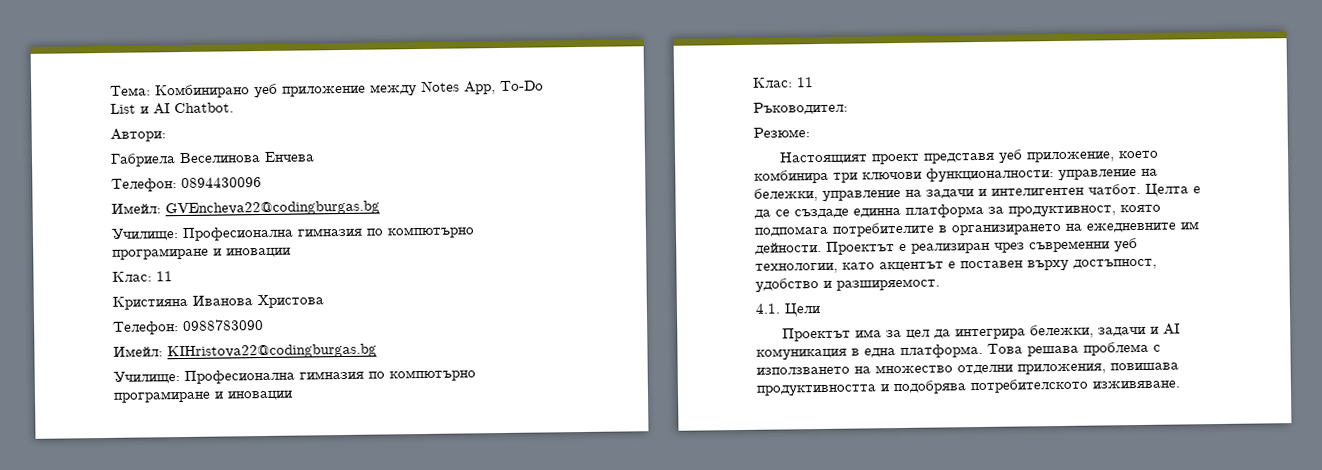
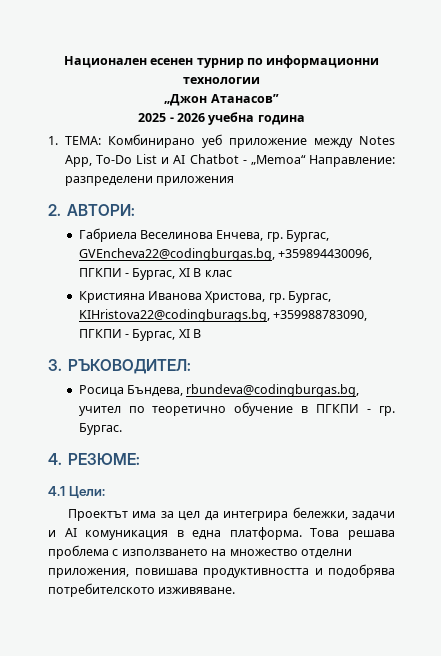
[110,85,151,96] Тема: -> [63,55,380,68] [183,77,260,84] [164,94,279,106] [138,112,305,125] [48,136,101,145] Национален есенен турнир по информационни технологии // „Джон Атанасов” // 2025 - 2026 учебна година // 1. ТЕМА:
[174,102,234,114] [110,128,166,142] [110,151,315,167] [111,177,262,192] [111,200,380,217] [111,226,475,242] [112,247,291,260] [112,271,173,282] [112,294,324,310] [113,319,264,335] [113,343,377,360] [113,369,476,384] [113,390,293,403] [753,77,814,88] [753,101,848,115] [753,127,810,138] [778,149,1159,165] [754,167,1158,184] [754,183,1201,202] [754,203,1161,219] [754,221,1199,237] [755,238,1138,255] [755,258,1157,274] [755,278,940,293] [755,303,821,317] Chatbot. // Автори: // Габриела Веселинова Енчева // Телефон: 0894430096 // Имейл: GVEncheva22@codingburgas.bg // Училище: Професионална гимназия по компютърно програмиране и иновации // Клас: 11 // Кристияна Иванова Христова // Телефон: 0988783090 // Имейл: KIHristova22@codingburgas.bg // Училище: Професионална гимназия по компютърно програмиране и иновации // Клас: 11 // Ръководител: // Резюме: // Настоящият проект представя уеб приложение, което комбинира три ключови функционалности: управление на бележки, управление на задачи и интелигентен чатбот. Целта е да се създаде единна платформа за продуктивност, която подпомага потребителите в организирането на ежедневните им дейности. Проектът е реализиран чрез съвременни уеб технологии, като акцентът е поставен върху достъпност, удобство и разширяемост. // 4.1. Цели -> [189,154,395,167] [64,176,235,186] [48,204,136,216] [78,228,330,242] [78,248,373,261] [78,268,232,280] [78,291,332,303] [78,309,368,322] [78,329,202,341] [48,359,192,374] [78,384,360,397] [78,402,395,416] [78,423,122,435] [48,453,141,465] [48,486,105,499] Chatbot - „Memoa“ Направление: разпределени приложения // 2. АВТОРИ: // Габриела Веселинова Енчева, гр. Бургас, GVEncheva22@codingburgas.bg, +359894430096, ПГКПИ - Бургас, ХI В клас // Кристияна Иванова Христова, гр. Бургас, KIHristova22@codingburags.bg, +359988783090, ПГКПИ - Бургас, ХI В // 3. РЪКОВОДИТЕЛ: // Росица Бъндева, rbundeva@codingburgas.bg, учител по теоретично обучение в ПГКПИ - гр. Бургас. // 4. РЕЗЮМЕ: // 4.1 Цели:

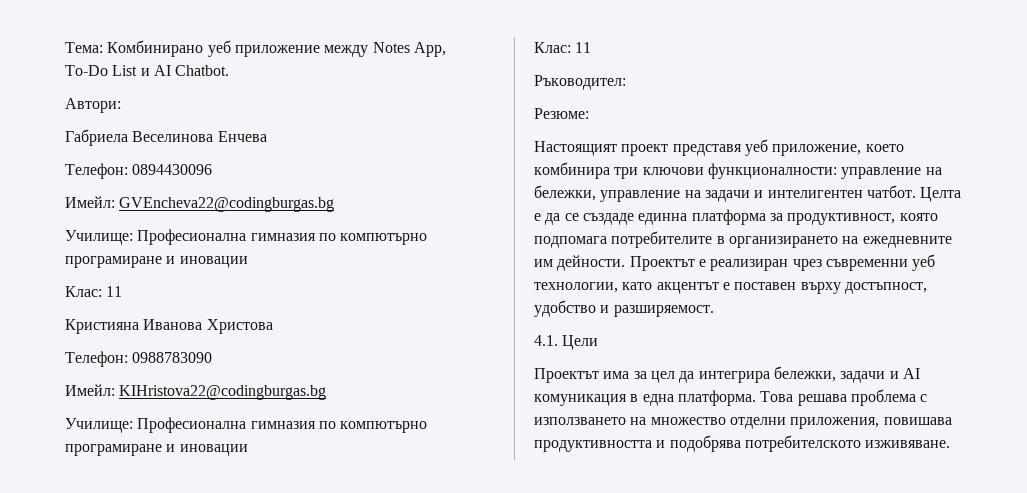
[63,55,380,68] [183,77,260,84] [164,94,279,106] [138,112,305,125] [48,136,101,145] Национален есенен турнир по информационни технологии // „Джон Атанасов” // 2025 - 2026 учебна година // 1. ТЕМА: -> [65,42,103,53] Тема:
[189,154,395,167] [64,176,235,186] [48,204,136,216] [78,228,330,242] [78,248,373,261] [78,268,232,280] [78,291,332,303] [78,309,368,322] [78,329,202,341] [48,359,192,374] [78,384,360,397] [78,402,395,416] [78,423,122,435] [48,453,141,465] [48,486,105,499] Chatbot - „Memoa“ Направление: разпределени приложения // 2. АВТОРИ: // Габриела Веселинова Енчева, гр. Бургас, GVEncheva22@codingburgas.bg, +359894430096, ПГКПИ - Бургас, ХI В клас // Кристияна Иванова Христова, гр. Бургас, KIHristova22@codingburags.bg, +359988783090, ПГКПИ - Бургас, ХI В // 3. РЪКОВОДИТЕЛ: // Росица Бъндева, rbundeva@codingburgas.bg, учител по теоретично обучение в ПГКПИ - гр. Бургас. // 4. РЕЗЮМЕ: // 4.1 Цели: -> [175,65,230,76] [65,98,121,113] [65,129,267,146] [65,163,213,179] [65,196,335,212] [65,229,428,245] [65,256,248,268] [65,286,123,297] [65,319,273,334] [65,351,213,367] [65,384,327,400] [65,417,428,433] [65,444,248,456] [534,42,592,53] [534,75,626,90] [534,108,589,119] [534,139,904,156] [534,162,942,179] [534,185,962,202] [534,209,938,225] [534,231,952,248] [534,254,936,271] [534,282,927,294] [534,300,714,317] [534,335,599,350] Chatbot. // Автори: // Габриела Веселинова Енчева // Телефон: 0894430096 // Имейл: GVEncheva22@codingburgas.bg // Училище: Професионална гимназия по компютърно програмиране и иновации // Клас: 11 // Кристияна Иванова Христова // Телефон: 0988783090 // Имейл: KIHristova22@codingburgas.bg // Училище: Професионална гимназия по компютърно програмиране и иновации // Клас: 11 // Ръководител: // Резюме: // Настоящият проект представя уеб приложение, което комбинира три ключови функционалности: управление на бележки, управление на задачи и интелигентен чатбот. Целта е да се създаде единна платформа за продуктивност, която подпомага потребителите в организирането на ежедневните им дейности. Проектът е реализиран чрез съвременни уеб технологии, като акцентът е поставен върху достъпност, удобство и разширяемост. // 4.1. Цели

